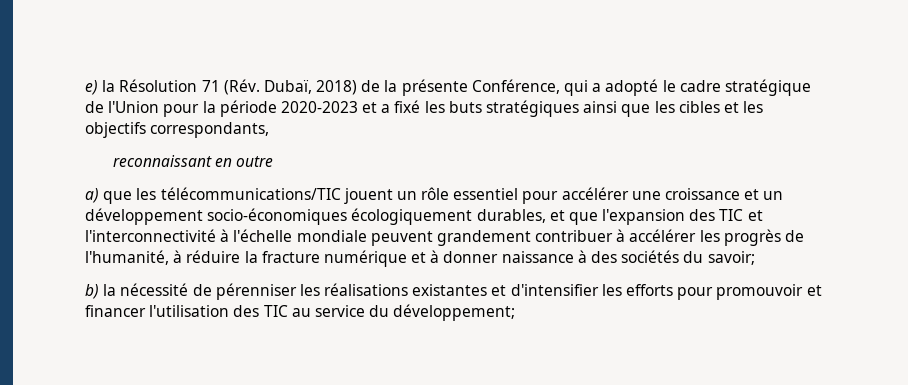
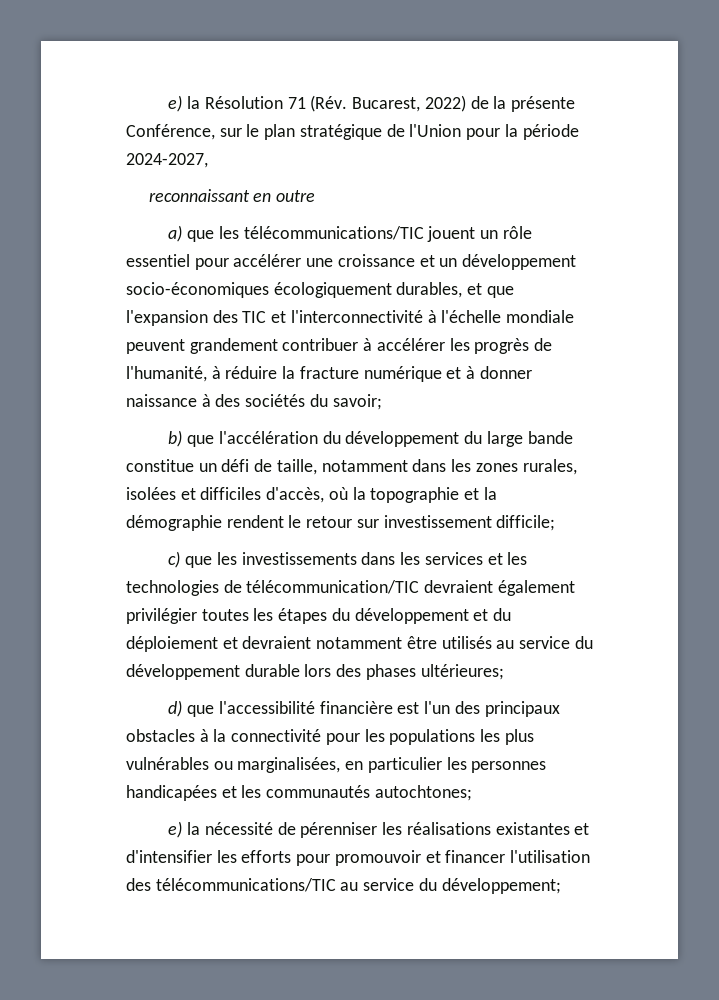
[263,80,358,95] Dubaï, 2018) -> [352,95,466,112] Bucarest, 2022)
[564,79,721,96] qui a adopté le cadre -> [219,124,296,140] sur le plan
[280,100,764,117] [85,122,270,138] 2020-2023 et a fixé les buts stratégiques ainsi que les cibles et les objectifs correspondants, -> [126,153,208,168] 2024-2027,
(99, 291) none -> [187,431,573,447] [126,459,577,475] [126,487,497,503] [126,515,556,531] [168,551,528,568] [126,580,575,596] [126,608,512,624] [126,636,593,652] [126,664,504,680] [168,700,560,717] [126,729,534,745] [126,757,547,773] [126,785,472,801] [168,821,183,838] que l'accélération du développement du large bande constitue un défi de taille, notamment dans les zones rurales, isolées et difficiles d'accès, où la topographie et la démographie rendent le retour sur investissement difficile; // c) que les investissements dans les services et les technologies de télécommunication/TIC devraient également privilégier toutes les étapes du développement et du déploiement et devraient notamment être utilisés au service du développement durable lors des phases ultérieures; // d) que l'accessibilité financière est l'un des principaux obstacles à la connectivité pour les populations les plus vulnérables ou marginalisées, en particulier les personnes handicapées et les communautés autochtones; // e)
[263,305,288,317] TIC -> [155,878,336,892] télécommunications/TIC

